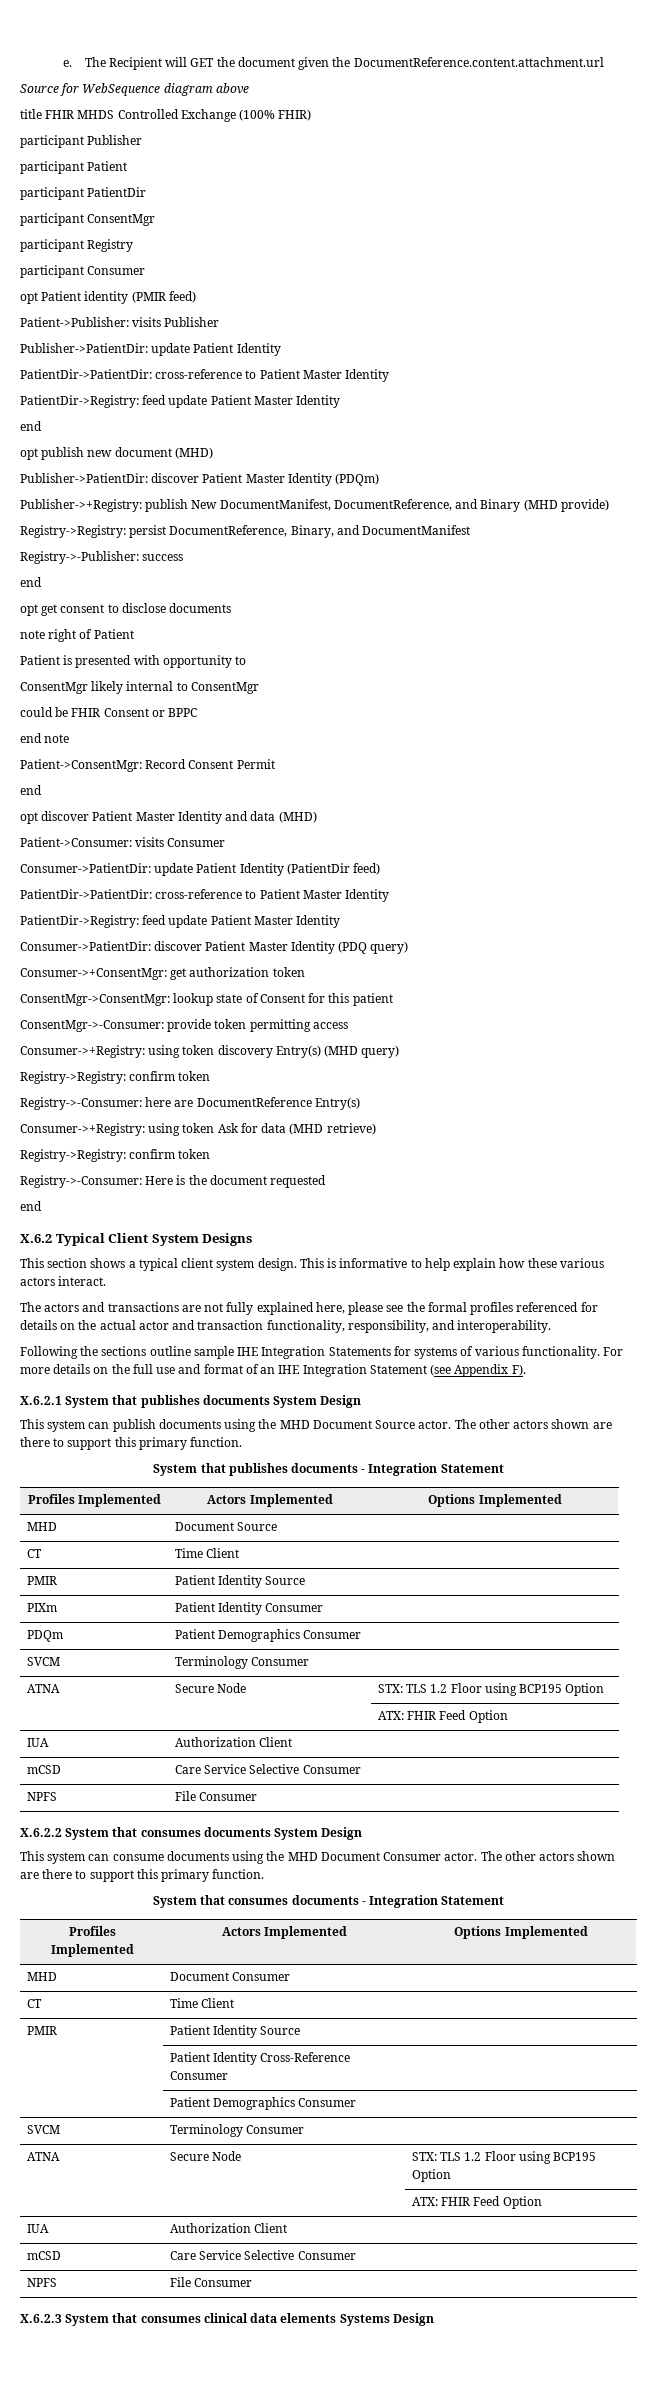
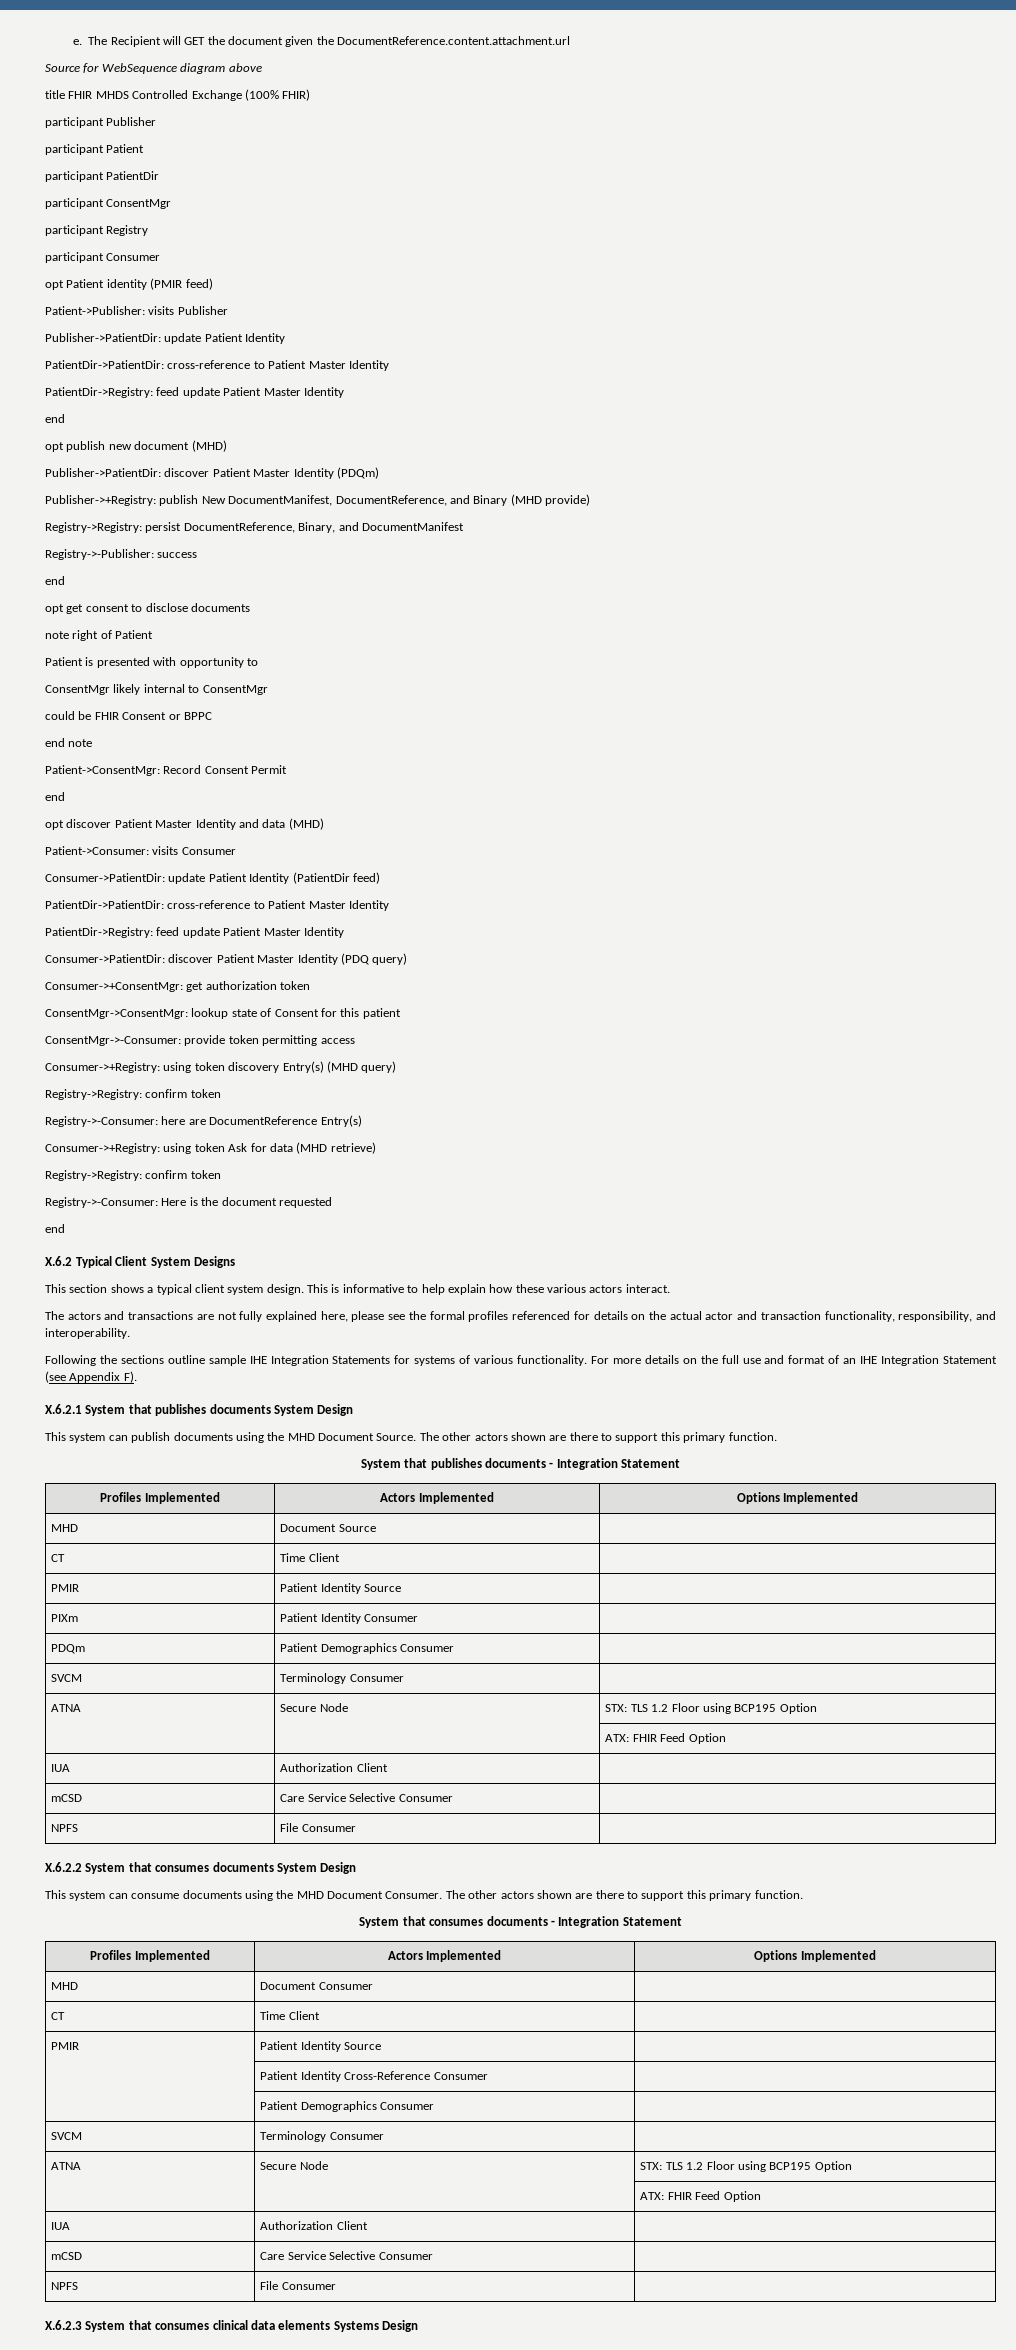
[375,1420,452,1429] Source actor. -> [376,1433,417,1441] Source.
[383,1852,478,1861] Consumer actor. -> [385,1891,443,1899] Consumer.

